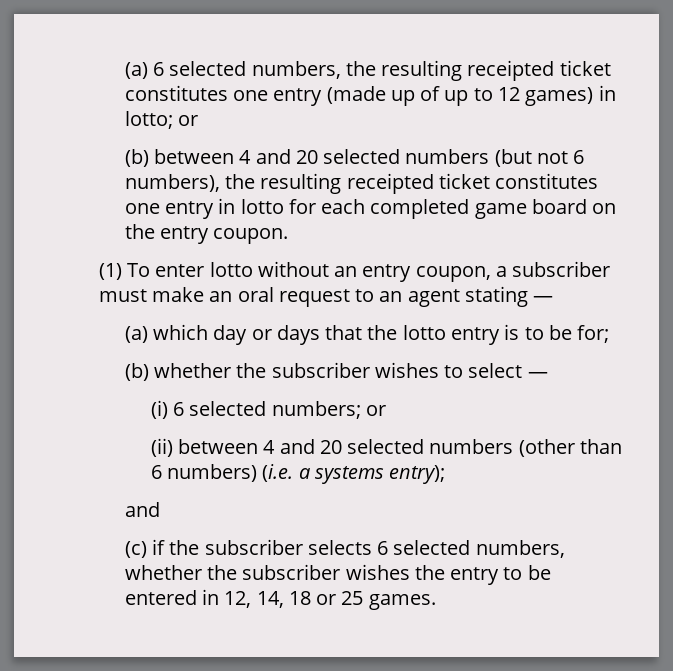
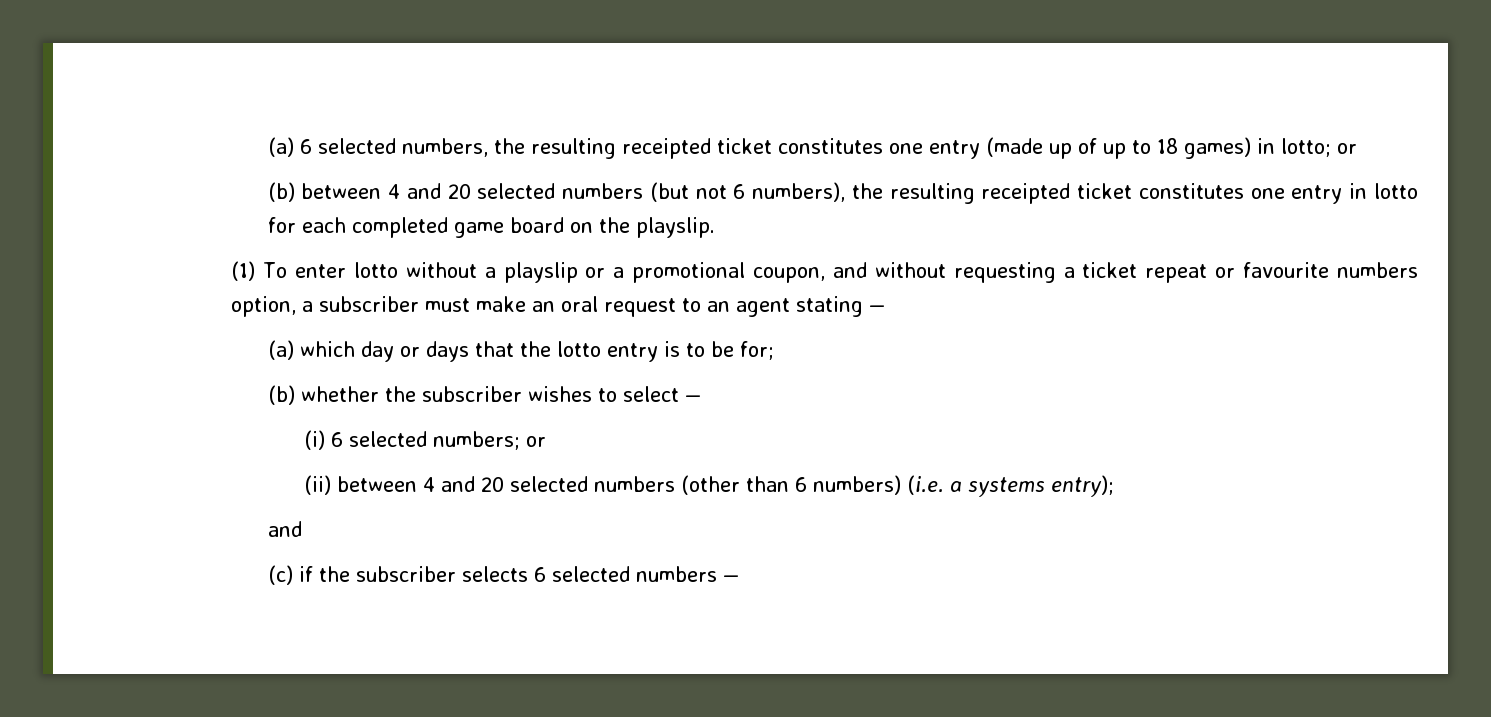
[497,87,520,101] 12 -> [1156,138,1178,154] 18
[160,226,289,244] entry coupon. -> [635,217,715,238] playslip.
[334,264,491,282] an entry coupon, -> [484,262,1418,283] [231,296,297,317] a playslip or a promotional coupon, and without requesting a ticket repeat or favourite numbers option,
[475,540,565,558] [124,564,551,585] [124,589,436,610] numbers, whether the subscriber wishes the entry to be entered in 12, 14, 18 or 25 games. -> [635,566,739,582] numbers —

